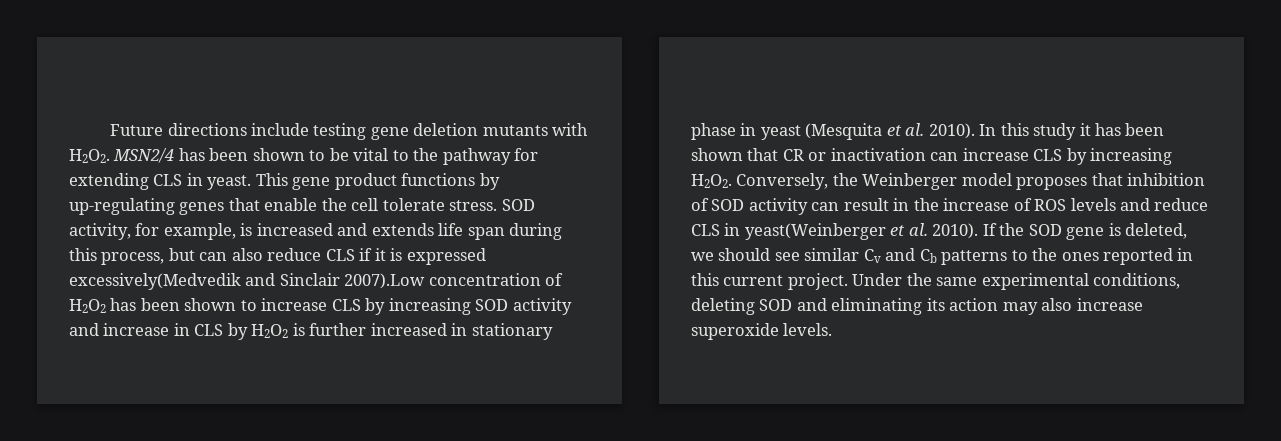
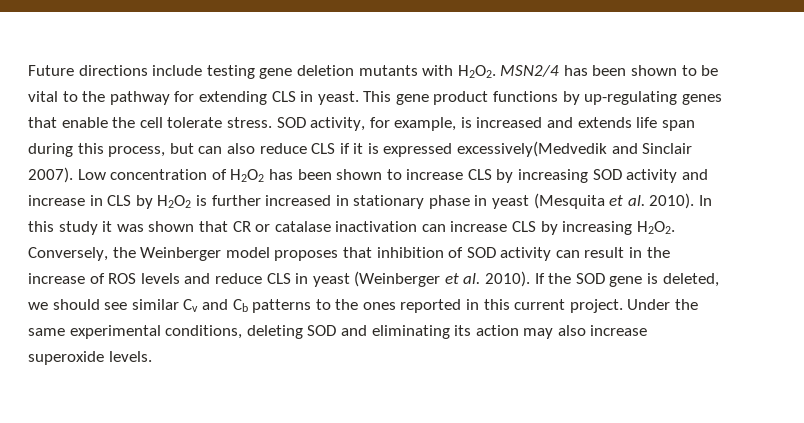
[344,273,426,289] 2007).Low -> [28,167,106,183] 2007). Low
[1095,123,1165,136] has been -> [116,224,144,232] was
(827, 156) none -> [274,221,331,232] catalase
[744,223,886,240] yeast(Weinberger -> [312,271,441,287] yeast (Weinberger

